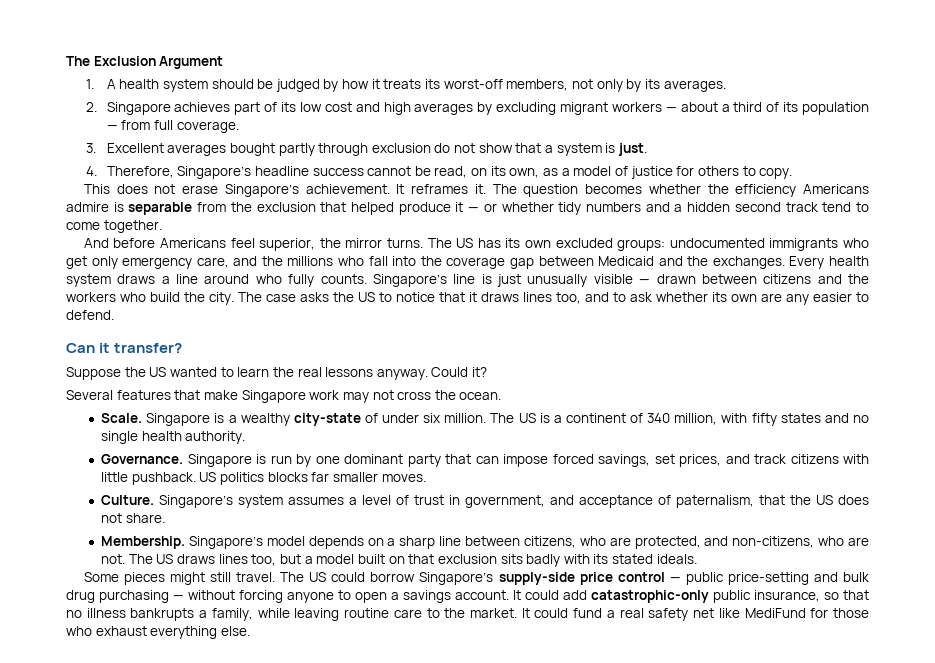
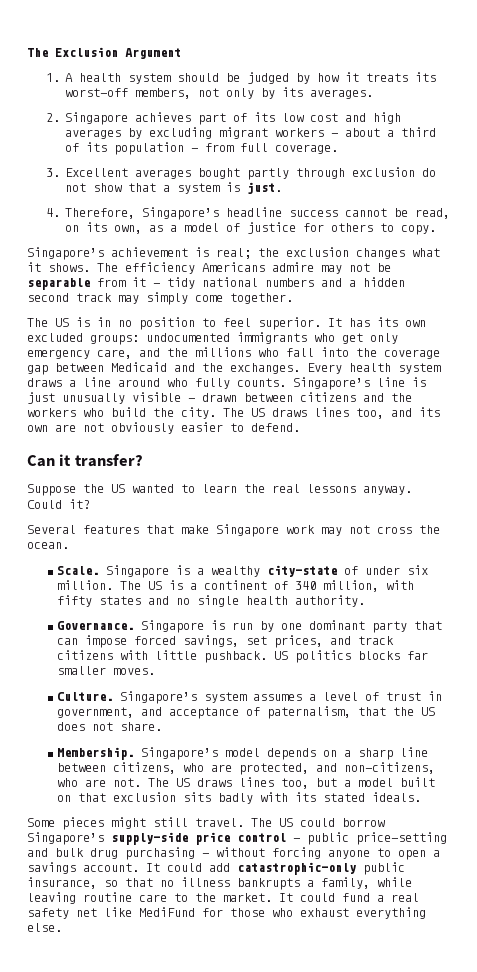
[83,184,869,197] [66,202,582,215] This does not erase Singapore’s achievement. It reframes it. The question becomes whether the efficiency Americans admire is separable from the exclusion that helped produce it — or whether tidy -> [27,247,440,260] [27,262,391,274] [27,277,258,290] Singapore’s achievement is real; the exclusion changes what it shows. The efficiency Americans admire may not be separable from it — tidy national
[822,202,869,212] tend to -> [118,292,188,305] may simply
[83,238,474,251] And before Americans feel superior, the mirror turns. The US -> [27,317,342,330] The US is in no position to feel superior. It
[266,292,477,302] case asks the US to notice that it -> [251,408,265,417] US
[613,292,708,302] to ask whether -> (412, 412) none
[786,294,809,305] any -> [83,422,174,434] not obviously

